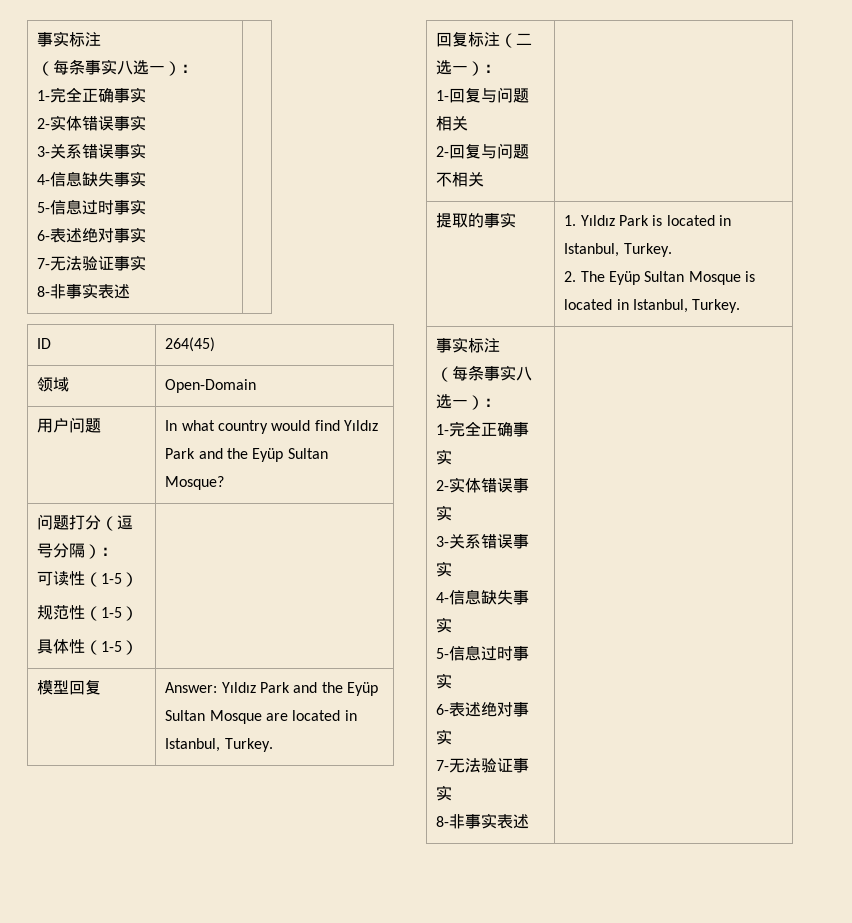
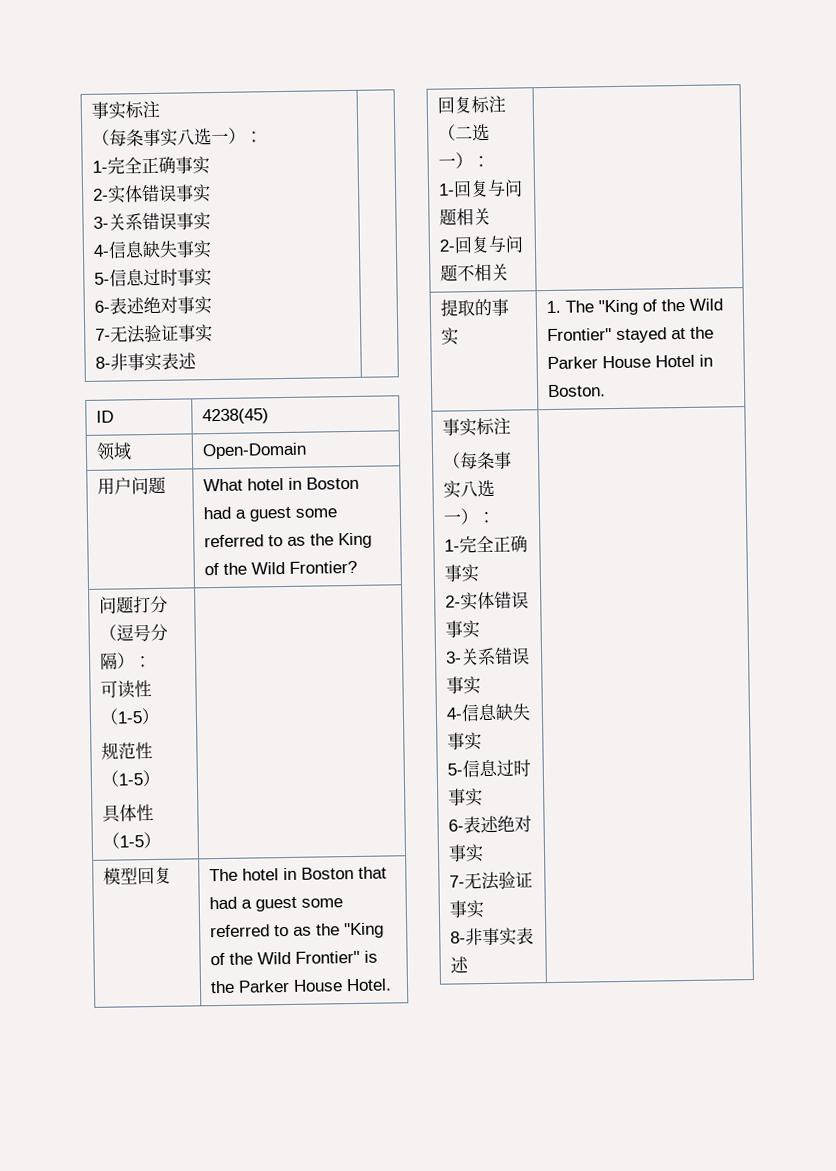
[165,337,216,352] 264(45) -> [202,408,270,425] 4238(45)
[165,420,379,434] [165,448,328,462] [165,476,225,490] In what country would find Yıldız Park and the Eyüp Sultan Mosque? -> [203,476,360,492] [203,506,338,522] [204,532,373,549] [204,560,358,576] What hotel in Boston had a guest some referred to as the King of the Wild Frontier?
[165,682,379,696] [165,710,357,724] [165,738,273,752] Answer: Yıldız Park and the Eyüp Sultan Mosque are located in Istanbul, Turkey. -> [209,866,388,882] [209,896,344,912] [210,922,385,939] [210,950,379,966] [210,978,393,994] The hotel in Boston that had a guest some referred to as the "King of the Wild Frontier" is the Parker House Hotel.
[580,215,732,226] [564,243,672,257] [564,271,756,285] [564,299,741,313] Yıldız Park is located in Istanbul, Turkey. // 2. The Eyüp Sultan Mosque is located in Istanbul, Turkey. -> [565,298,724,316] [547,326,715,343] [547,354,714,370] [548,384,607,398] The "King of the Wild Frontier" stayed at the Parker House Hotel in Boston.

